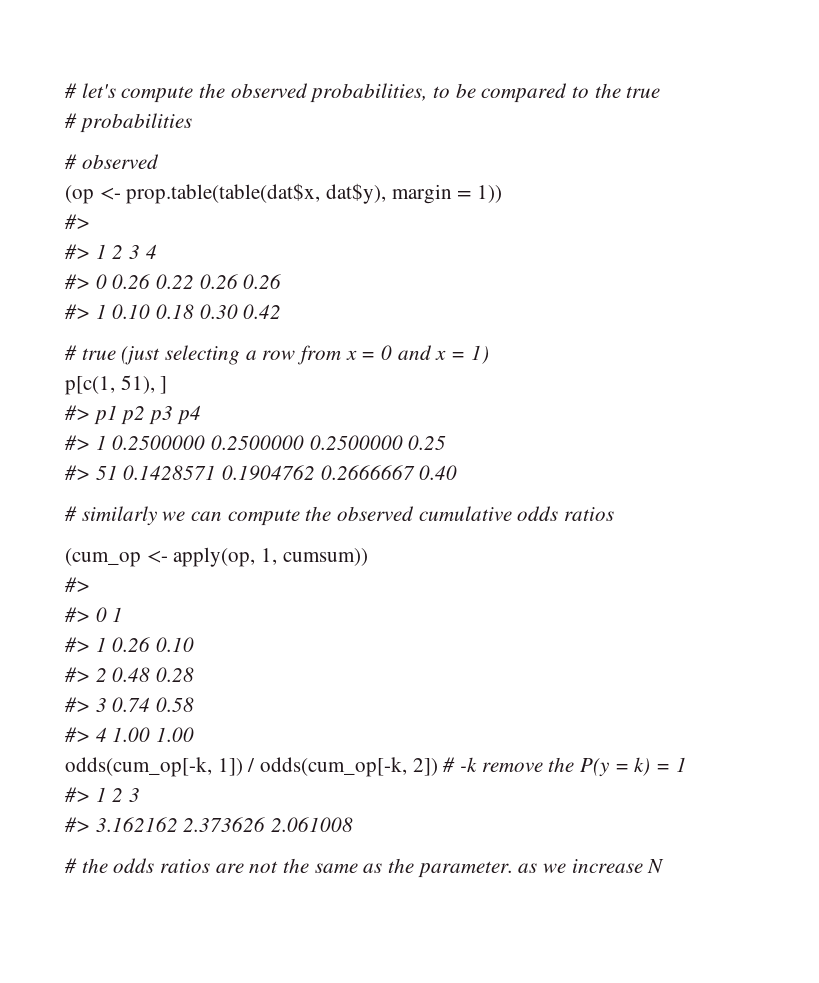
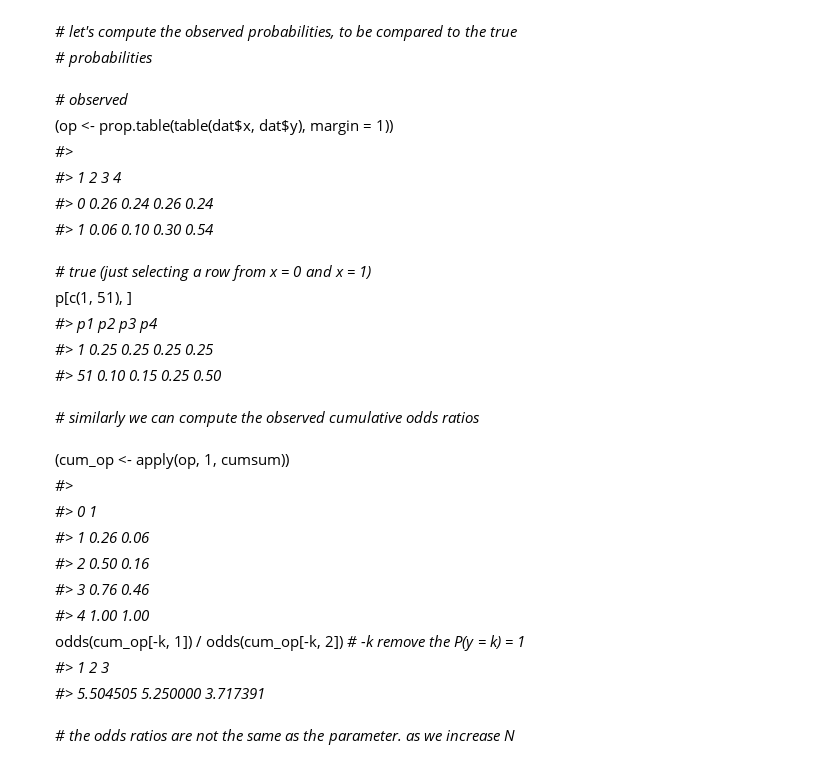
[156,274,282,289] [65,304,282,319] 0.22 0.26 0.26 // #> 1 0.10 0.18 0.30 0.42 -> [121,198,215,209] [55,224,215,235] 0.24 0.26 0.24 // #> 1 0.06 0.10 0.30 0.54
[112,435,403,450] 0.2500000 0.2500000 0.2500000 -> [89,344,183,355] 0.25 0.25 0.25
[123,465,458,480] 0.1428571 0.1904762 0.2666667 0.40 -> [97,370,222,381] 0.10 0.15 0.25 0.50
[156,637,195,652] 0.10 -> [121,532,151,543] 0.06
[112,667,195,682] 0.48 0.28 -> [89,558,151,569] 0.50 0.16
[112,697,195,712] 0.74 0.58 -> [89,584,151,595] 0.76 0.46
[95,817,354,832] 3.162162 2.373626 2.061008 -> [77,688,266,699] 5.504505 5.250000 3.717391

